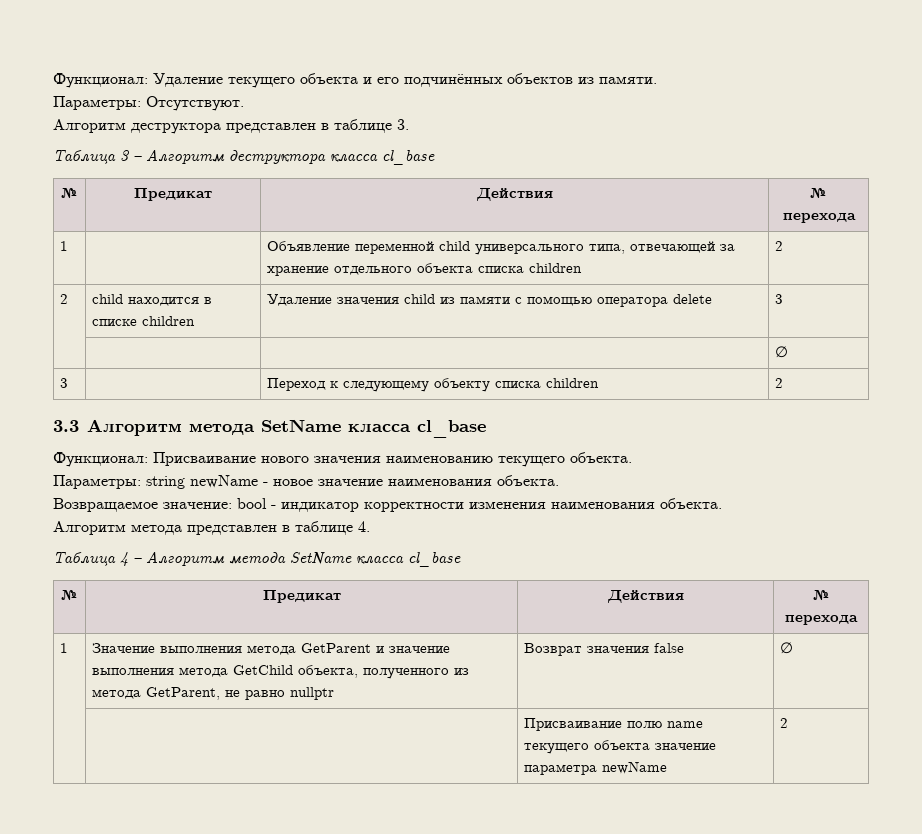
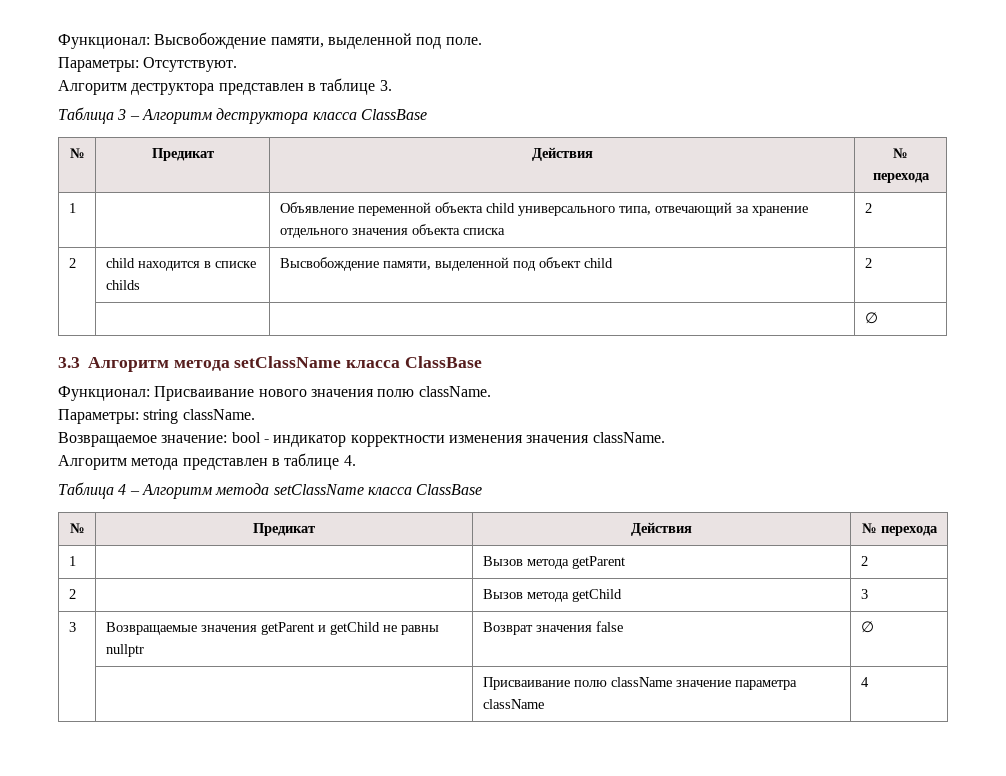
[53,73,657,88] Функционал: Удаление текущего объекта и его подчинённых объектов из памяти. -> [58,32,482,49] Функционал: Высвобождение памяти, выделенной под поле.
[382,150,435,165] cl_base -> [360,109,427,120] ClassBase
(435, 247) none -> [434,202,483,213] объекта
[630,241,716,253] отвечающей -> [654,202,732,216] отвечающий
(413, 270) none -> [351,228,408,235] значения
[529,263,583,273] children -> (505, 231) none
[142,316,196,326] [267,294,713,307] [775,294,784,304] [775,346,789,358] [60,378,69,388] [267,378,600,392] [775,378,784,388] children | Удаление значения child из памяти с помощью оператора delete | 3 // | | | ∅ // 3 | | Переход к следующему объекту списка children | 2 -> [105,280,140,290] [279,257,613,271] [864,258,872,268] [864,312,878,324] childs | Высвобождение памяти, выделенной под объект child | 2 // | | | ∅
[261,419,486,438] SetName класса cl_base -> [234,356,482,368] setClassName класса ClassBase
[386,452,632,467] наименованию текущего объекта. -> [377,386,491,397] полю className.
[190,475,559,488] newName - новое значение наименования объекта. -> [182,409,255,420] className.
[551,498,722,509] наименования объекта. -> [526,432,665,443] значения className.
[290,552,461,567] [61,590,78,601] [262,590,341,603] [606,590,684,603] [812,590,830,601] [785,615,858,625] [60,643,69,653] [92,643,451,655] [92,665,470,679] [92,687,286,700] SetName класса cl_base // № | Предикат | Действия | № перехода // 1 | Значение выполнения метода GetParent и значение выполнения метода GetChild объекта, полученного из метода GetParent, не равно -> [273,484,483,495] [69,523,85,533] [253,523,315,536] [631,522,692,536] [861,523,938,536] [68,556,76,566] [482,556,625,569] [860,556,868,566] [68,589,76,599] [482,589,622,602] [860,589,868,599] [68,622,76,632] [105,622,439,635] setClassName класса ClassBase // № | Предикат | Действия | № перехода // 1 | | Вызов метода getParent | 2 // 2 | | Вызов метода getChild | 3 // 3 | Возвращаемые значения getParent и getChild не равны
[667,721,704,728] [524,740,717,754] [524,761,668,775] [780,718,789,728] name текущего объекта значение параметра newName | 2 -> [610,677,797,690] [482,699,544,709] [860,677,869,687] className значение параметра className | 4

